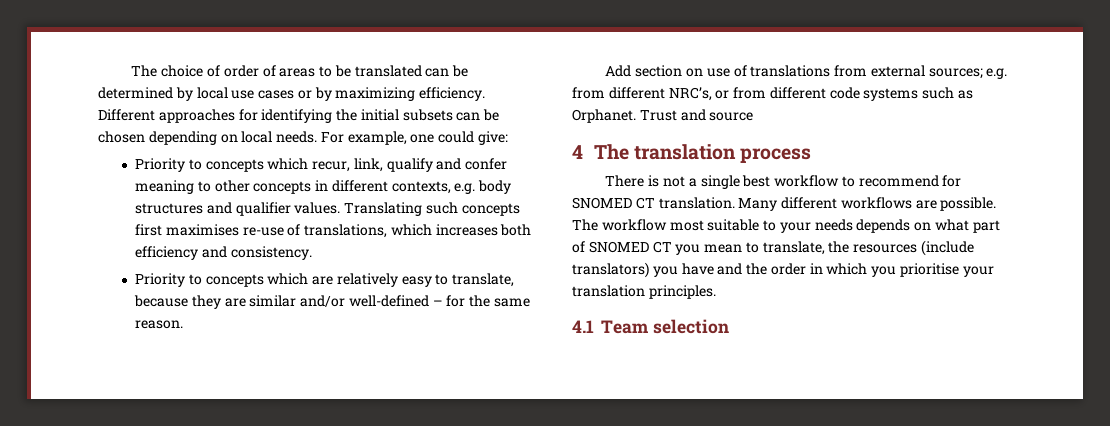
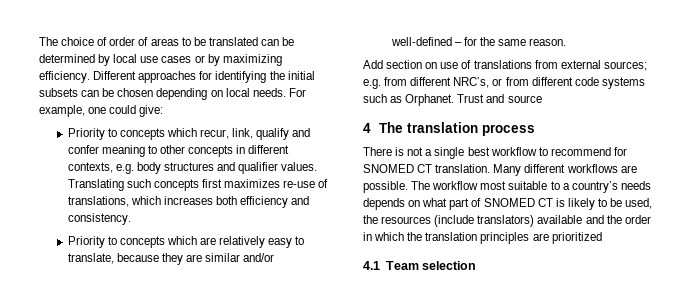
[165,224,239,236] maximises -> [223,179,280,188] maximizes
[779,222,811,233] your -> [562,181,618,193] a country’s
[675,241,825,255] you mean to translate, -> [555,198,653,210] is likely to be used,
[652,263,714,277] you have -> [537,215,583,224] available
[871,263,994,277] [572,285,716,299] you prioritise your translation principles. -> [407,232,602,244] the translation principles are prioritized

